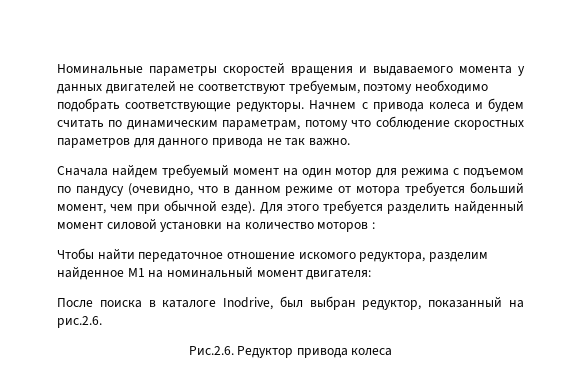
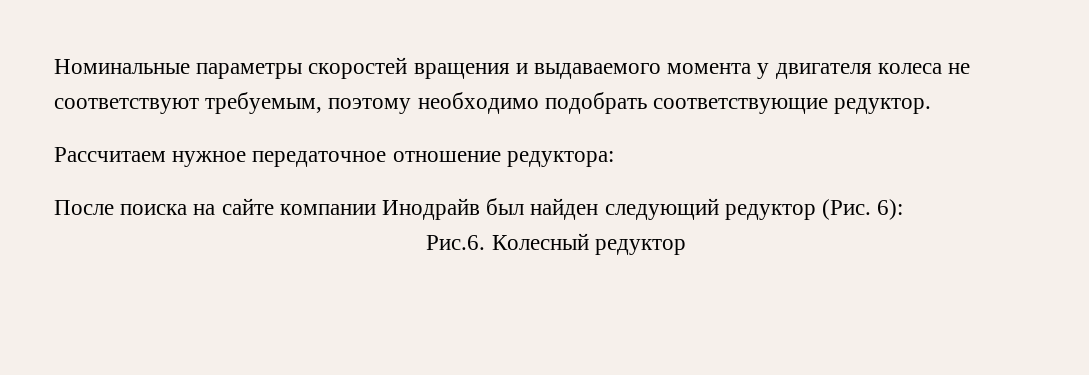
[57,80,176,94] данных двигателей -> [775,63,942,79] двигателя колеса
[236,98,524,112] [57,116,524,130] [57,138,350,148] [57,164,524,178] [57,182,524,196] [57,200,524,214] [57,218,375,232] [57,248,488,262] [57,266,372,280] [57,296,524,310] [57,316,102,328] [188,346,393,358] редукторы. Начнем с привода колеса и будем считать по динамическим параметрам, потому что соблюдение скоростных параметров для данного привода не так важно. // Сначала найдем требуемый момент на один мотор для режима с подъемом по пандусу (очевидно, что в данном режиме от мотора требуется больший момент, чем при обычной езде). Для этого требуется разделить найденный момент силовой установки на количество моторов : // Чтобы найти передаточное отношение искомого редуктора, разделим найденное M1 на номинальный момент двигателя: // После поиска в каталоге Inodrive, был выбран редуктор, показанный на рис.2.6. // Рис.2.6. Редуктор привода колеса -> [834,98,932,114] [54,147,614,167] [54,198,904,220] [426,233,686,255] редуктор. // Рассчитаем нужное передаточное отношение редуктора: // После поиска на сайте компании Инодрайв был найден следующий редуктор (Рис. 6): // Рис.6. Колесный редуктор

